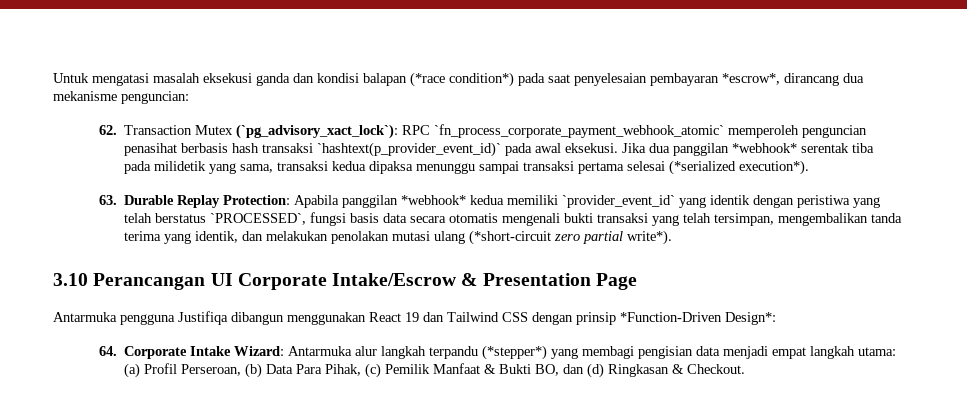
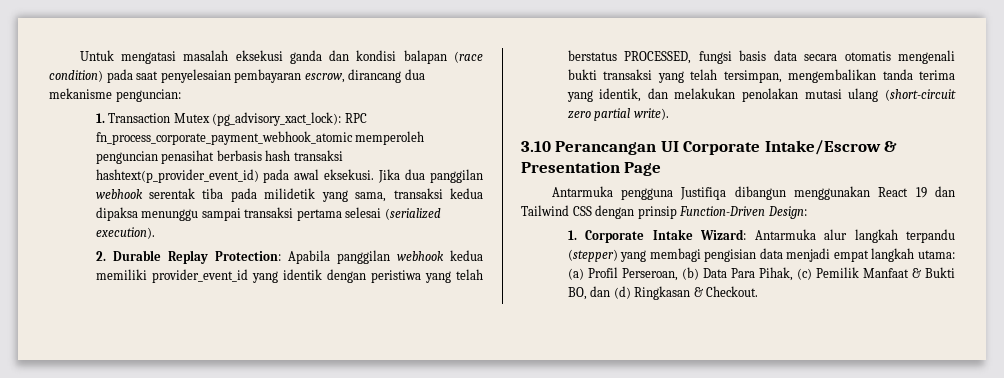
[410,72,514,87] (*race condition*) -> [453,51,483,63] [49,70,103,82] (race condition)
[722,73,780,85] *escrow*, -> [304,73,345,83] escrow,
[98,125,117,135] 62. -> [95,113,105,123] 1.
[235,124,724,139] (`pg_advisory_xact_lock`): RPC `fn_process_corporate_payment_webhook_atomic` -> [212,112,367,126] [95,131,353,145] (pg_advisory_xact_lock): RPC fn_process_corporate_payment_webhook_atomic
[316,142,501,157] `hashtext(p_provider_event_id)` -> [95,169,259,183] hashtext(p_provider_event_id)
[731,143,797,153] *webhook* -> [95,189,143,199] webhook
[668,160,809,175] [98,195,117,205] (*serialized execution*). // 63. -> [384,208,441,220] [95,227,155,239] [95,251,106,261] (serialized execution). // 2.
[400,195,466,205] *webhook* -> [396,251,444,261] webhook
[561,195,675,208] `provider_event_id` -> [151,269,248,283] provider_event_id
[209,213,306,225] `PROCESSED`, -> [624,51,692,64] PROCESSED,
[468,230,551,245] (*short-circuit -> [885,89,956,101] (short-circuit
[626,230,672,245] write*). -> [633,108,669,120] write).
[620,312,776,325] [98,346,117,356] *Function-Driven Design*: // 64. -> [679,206,807,219] [567,230,577,240] Function-Driven Design: // 1.
[481,345,547,360] (*stepper*) -> [567,249,618,262] (stepper)

